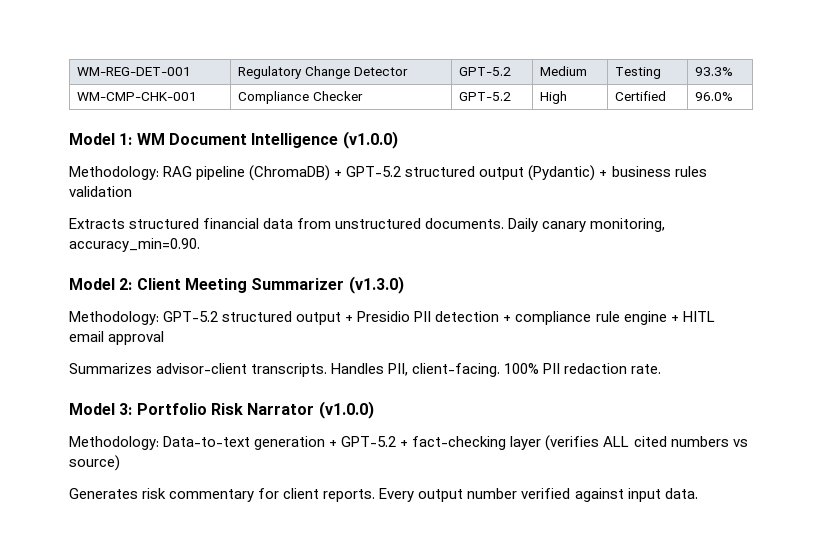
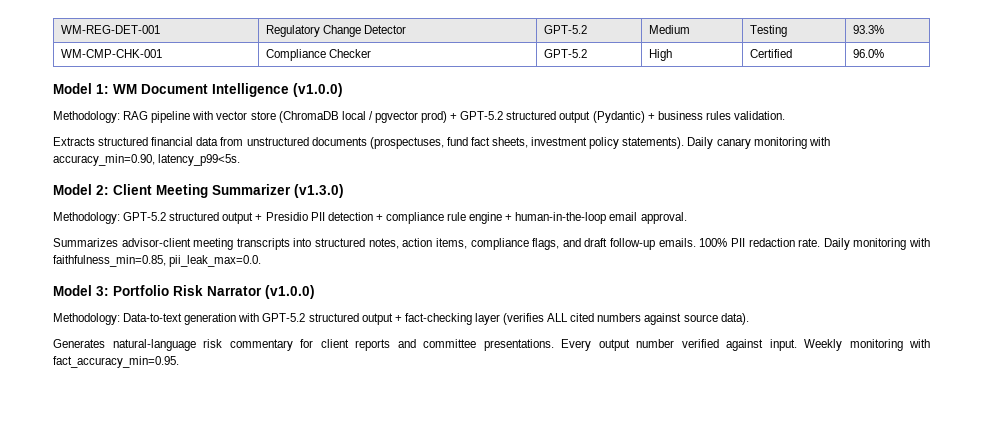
[249,165,331,181] (ChromaDB) -> [192,111,448,123] with vector store (ChromaDB local / pgvector prod)
[69,186,132,197] validation -> [733,111,785,120] validation.
[425,218,666,232] [69,238,200,252] documents. Daily canary monitoring, accuracy_min=0.90. -> [311,137,830,149] [53,154,241,166] documents (prospectuses, fund fact sheets, investment policy statements). Daily canary monitoring with accuracy_min=0.90, latency_p99<5s.
[682,311,715,322] [69,331,165,345] HITL email approval -> [515,212,687,224] human-in-the-loop email approval.
[251,363,501,377] transcripts. Handles PII, client-facing. -> [193,238,696,250] meeting transcripts into structured notes, action items, compliance flags, and draft follow-up emails.
(662, 369) none -> [823,238,930,250] [53,255,262,267] Daily monitoring with faithfulness_min=0.85, pii_leak_max=0.0.
[329,436,397,447] + GPT-5.2 -> [238,313,393,325] with GPT-5.2 structured output
[732,439,748,447] [69,455,120,471] vs source) -> [644,313,749,325] against source data).
(138, 493) none -> [112,339,196,351] natural-language
[323,489,376,502] reports. -> [355,339,554,351] reports and committee presentations.
[627,488,698,502] input data. -> [769,339,930,351] [53,356,179,368] input. Weekly monitoring with fact_accuracy_min=0.95.

